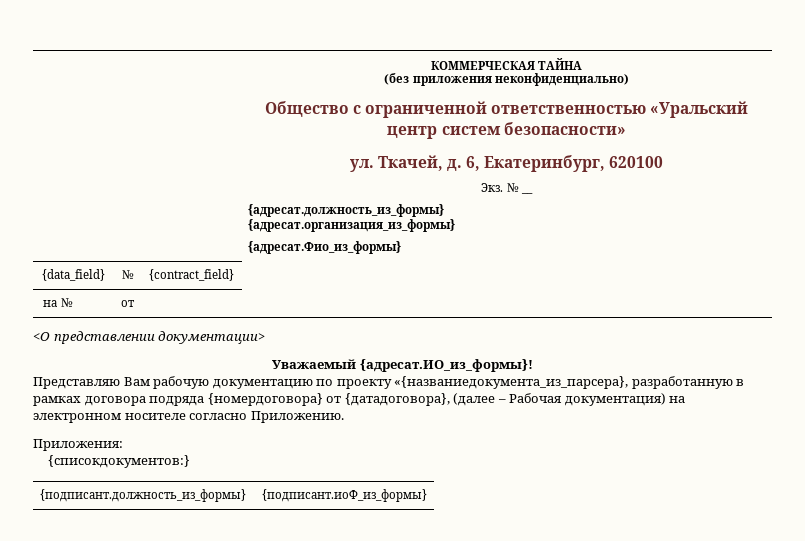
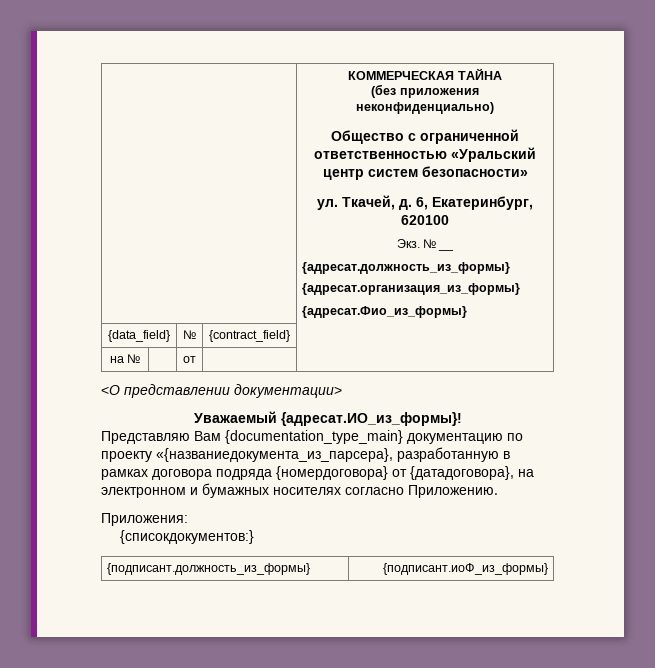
[153,376,210,389] рабочую -> [225,430,403,444] {documentation_type_main}
[453,393,686,406] [33,413,186,423] (далее – Рабочая документация) на электронном носителе -> [518,469,534,477] [101,483,341,498] на электронном и бумажных носителях

